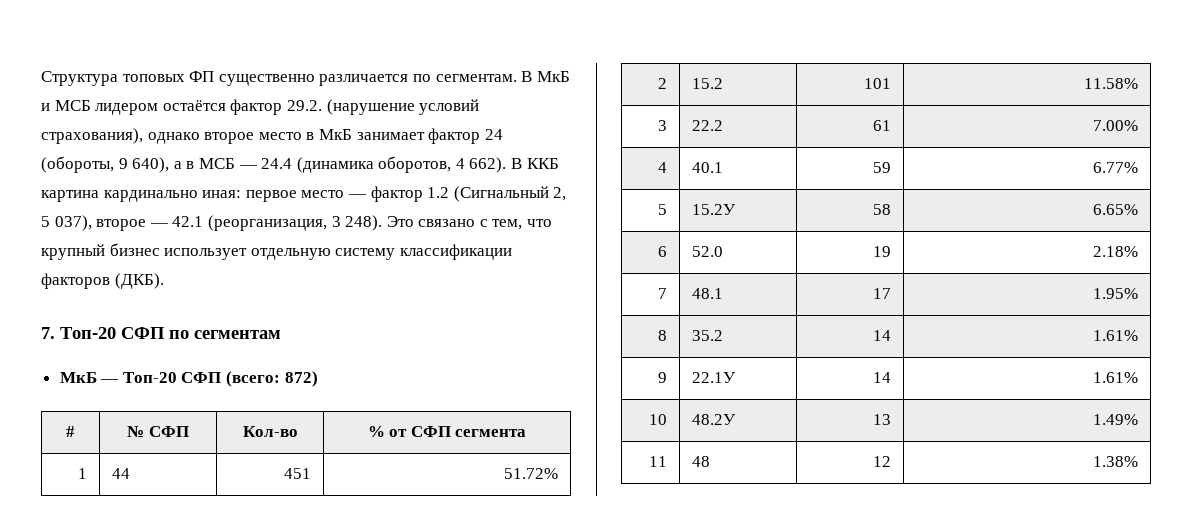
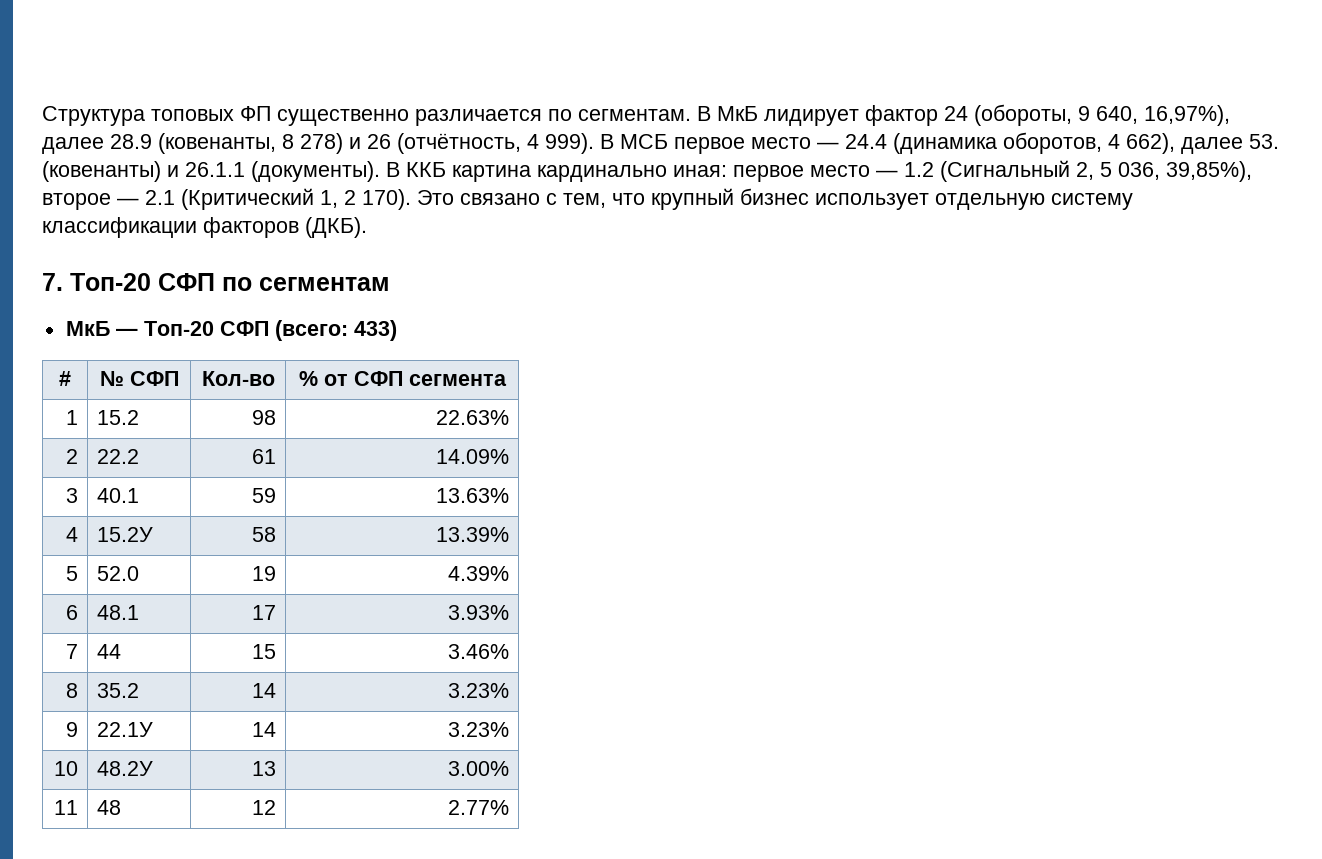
[41,99,480,115] [41,128,503,144] [41,156,235,173] и МСБ лидером остаётся фактор 29.2. (нарушение условий страхования), однако второе место в МкБ занимает фактор 24 (обороты, 9 640), а в МСБ -> [764,104,1230,126] [42,133,811,154] лидирует фактор 24 (обороты, 9 640, 16,97%), далее 28.9 (ковенанты, 8 278) и 26 (отчётность, 4 999). В МСБ первое место
[469,157,507,173] 662). -> [1126,133,1279,154] [42,161,380,182] 662), далее 53. (ковенанты) и 26.1.1 (документы).
[370,186,423,202] фактор -> (898, 173) none
[54,215,383,231] 037), второе — 42.1 (реорганизация, 3 248). -> [1118,161,1252,182] [42,188,411,210] 036, 39,85%), второе — 2.1 (Критический 1, 2 170).
[284,371,318,387] 872) -> [353,320,397,341] 433)
[112,468,131,479] [283,468,311,479] [503,468,558,479] [657,78,667,89] [692,78,724,89] [863,78,891,89] [1083,78,1138,89] [657,120,667,131] 44 | 451 | 51.72% // 2 | 15.2 | 101 | 11.58% // 3 -> [97,410,140,425] [251,410,276,425] [435,410,509,425] [65,449,78,464] 15.2 | 98 | 22.63% // 2
[1092,120,1138,131] [657,162,667,173] 7.00% // 4 -> [435,449,509,464] [65,488,78,503] 14.09% // 3
[1092,162,1138,173] [657,204,667,215] 6.77% // 5 -> [435,488,509,503] [65,527,78,542] 13.63% // 4
[1092,204,1138,215] [657,246,667,257] 6.65% // 6 -> [435,527,509,542] [65,566,78,581] 13.39% // 5
[1092,246,1138,257] [657,288,667,299] 2.18% // 7 -> [447,566,509,581] [65,605,78,620] 4.39% // 6
[1092,288,1138,299] 1.95% -> [447,605,509,620] [65,644,78,659] [97,644,122,659] [251,644,276,659] [447,644,509,659] 3.93% // 7 | 44 | 15 | 3.46%
[1092,330,1138,341] 1.61% -> [447,683,509,698] 3.23%
[1092,372,1138,383] 1.61% -> [447,722,509,737] 3.23%
[1092,414,1138,425] 1.49% -> [447,761,509,776] 3.00%
[1092,456,1138,467] 1.38% -> [447,800,509,815] 2.77%

